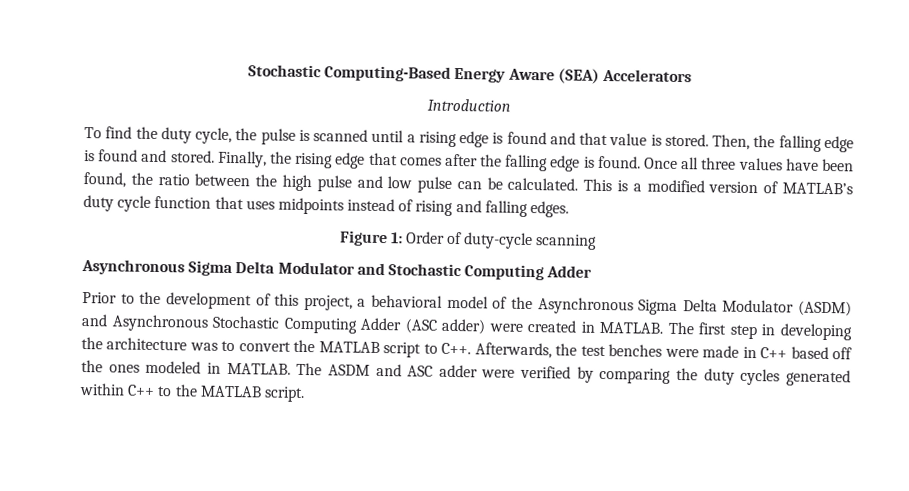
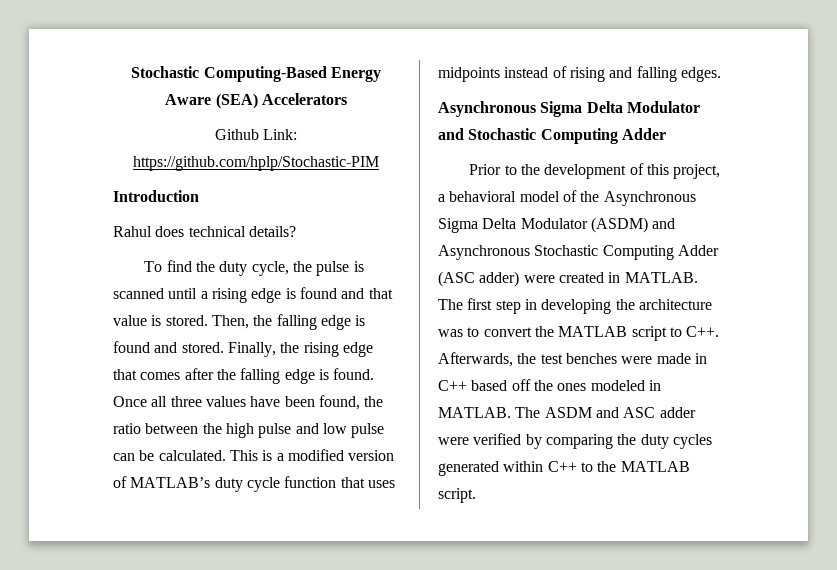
[427,98,511,112] Introduction -> [214,129,298,140] [133,156,379,171] [113,190,199,202] [113,226,296,237] Github Link: https://github.com/hplp/Stochastic-PIM // Introduction // Rahul does technical details?
[338,230,598,250] // Figure 1: Order of duty-cycle scanning -> (721, 74) none

